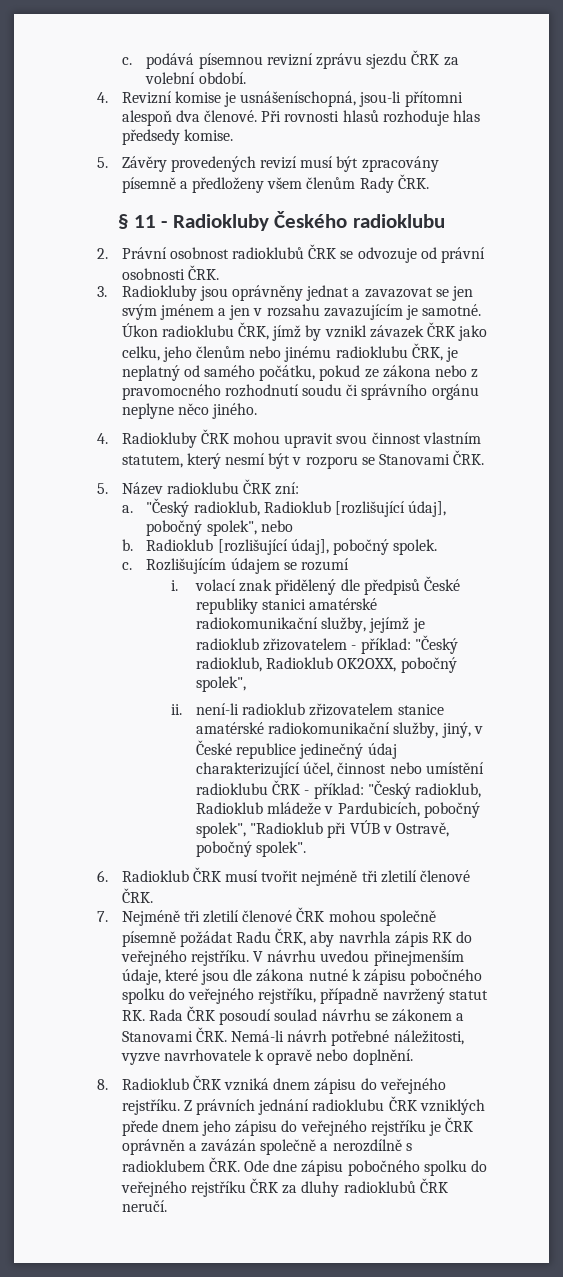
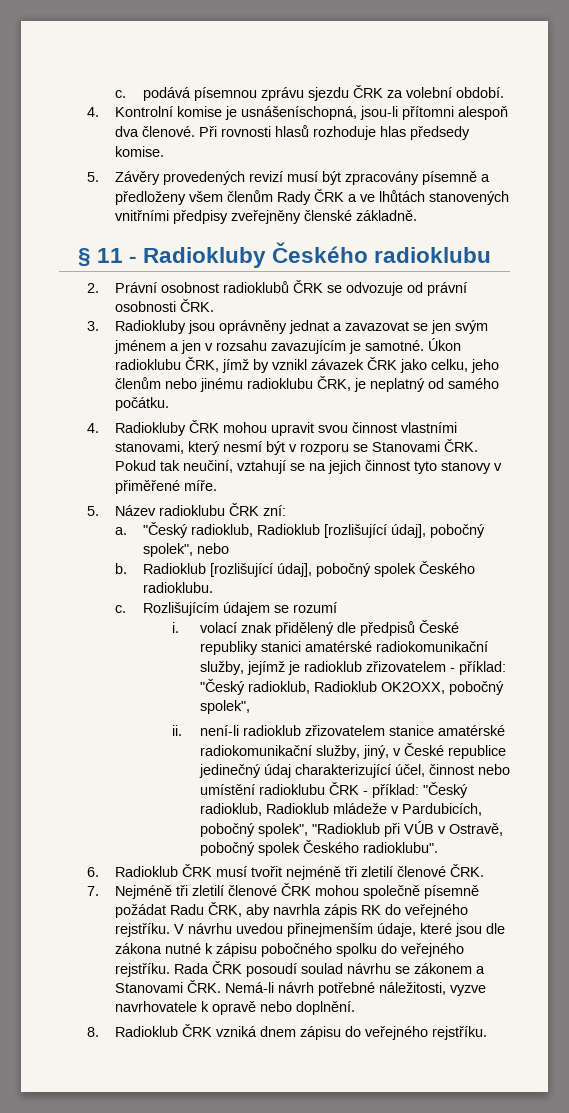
[266,53,313,66] revizní -> (258, 94) none
[121,91,172,104] Revizní -> [115,106,174,117] Kontrolní
[397,174,429,189] ČRK. -> [314,189,510,205] [115,210,418,224] ČRK a ve lhůtách stanovených vnitřními předpisy zveřejněny členské základně.
[259,365,479,381] [121,384,479,400] [121,403,257,419] počátku, pokud ze zákona nebo z pravomocného rozhodnutí soudu či správního orgánu neplyne něco jiného. -> [115,397,170,411] počátku.
[422,432,481,444] [121,455,183,468] vlastním statutem, -> [401,422,458,433] [115,441,185,454] vlastními stanovami,
(485, 457) none -> [115,460,503,474] [115,480,218,494] Pokud tak neučiní, vztahují se na jejich činnost tyto stanovy v přiměřené míře.
[393,539,438,555] spolek. -> [374,561,476,577] [143,582,214,593] spolek Českého radioklubu.
[256,841,307,857] spolek". -> [257,840,438,856] spolek Českého radioklubu".
[258,988,488,1004] [121,1010,145,1021] rejstříku, případně navržený statut RK. -> [115,963,171,977] rejstříku.
[183,1096,485,1115] [121,1117,474,1136] [121,1139,412,1155] [121,1157,487,1176] [120,1178,448,1197] [121,1200,167,1212] Z právních jednání radioklubu ČRK vzniklých přede dnem jeho zápisu do veřejného rejstříku je ČRK oprávněn a zavázán společně a nerozdílně s radioklubem ČRK. Ode dne zápisu pobočného spolku do veřejného rejstříku ČRK za dluhy radioklubů ČRK neručí. -> (488, 1033) none

